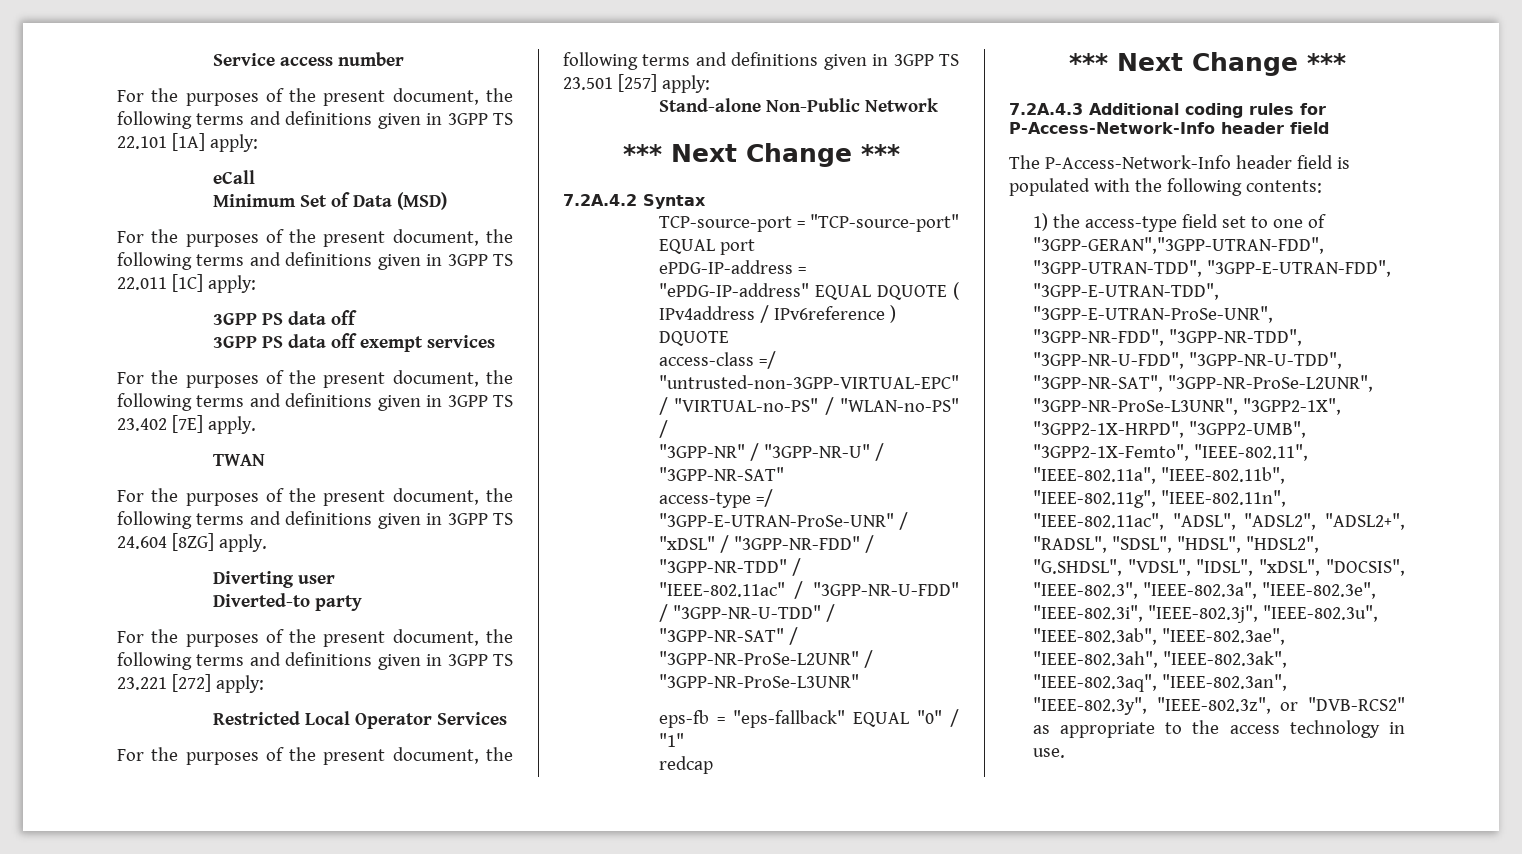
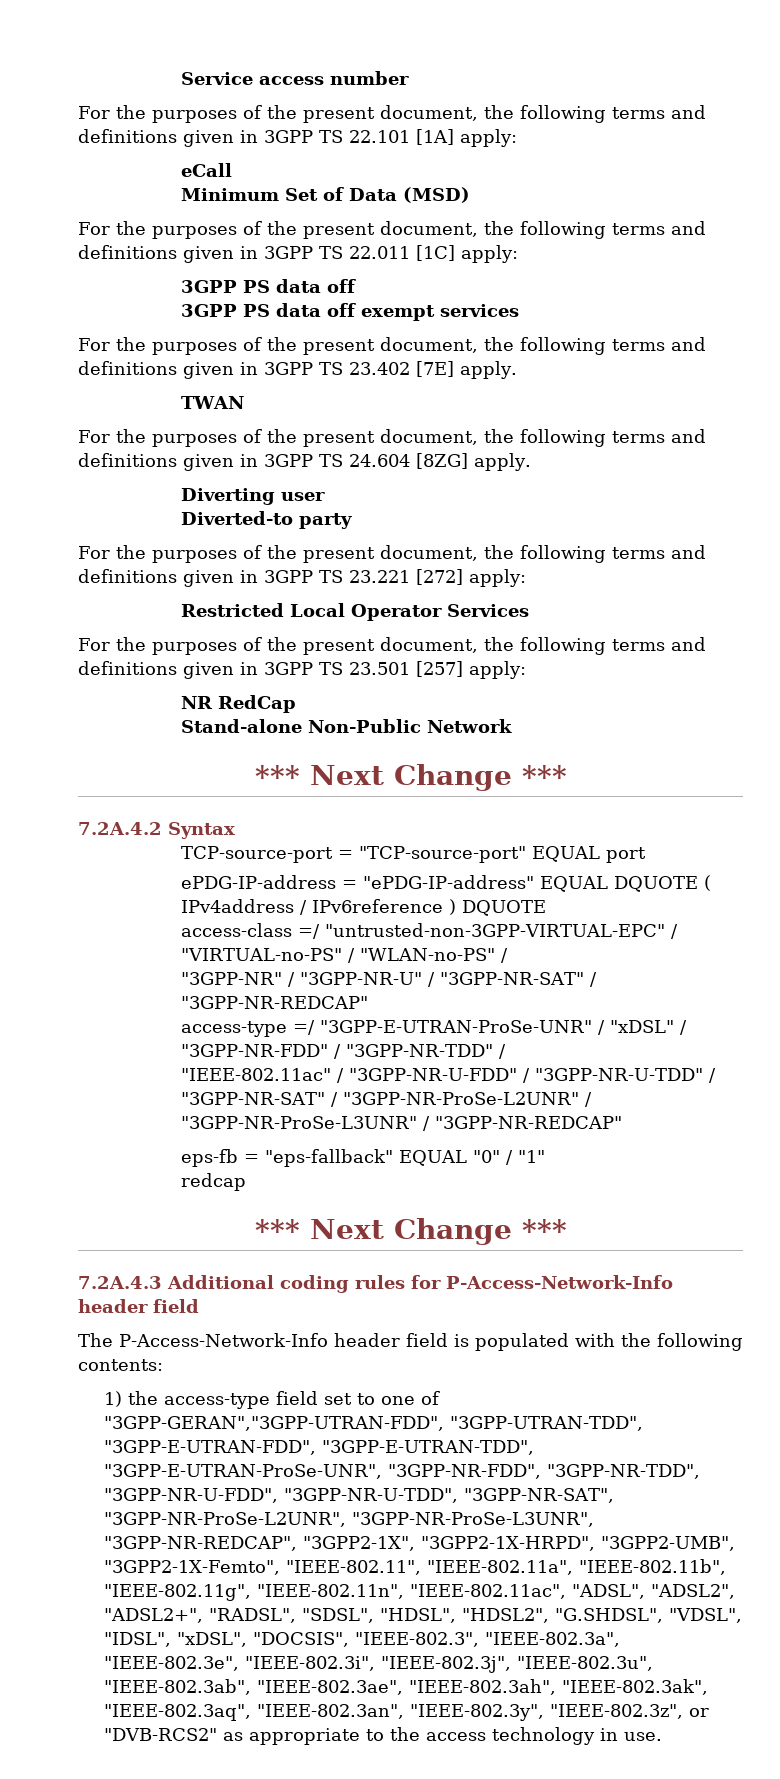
(710, 84) none -> [180,695,296,713] // NR RedCap
(784, 474) none -> [589,972,597,987] [180,996,368,1009] / "3GPP-NR-REDCAP"
(859, 681) none -> [422,1116,622,1131] / "3GPP-NR-REDCAP"
(1238, 406) none -> [103,1536,297,1551] "3GPP-NR-REDCAP",

